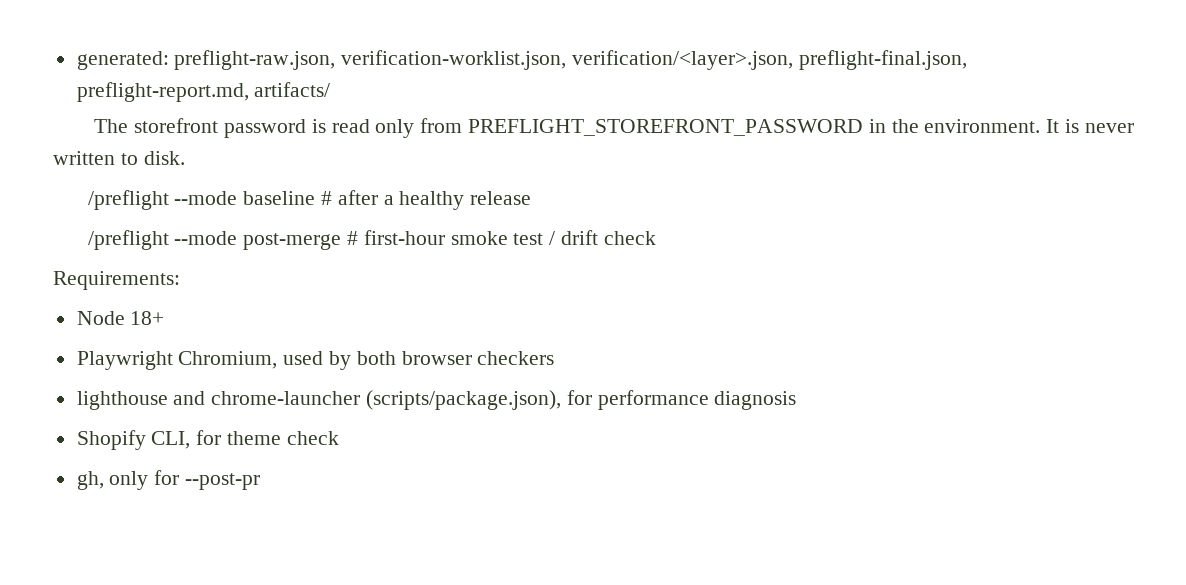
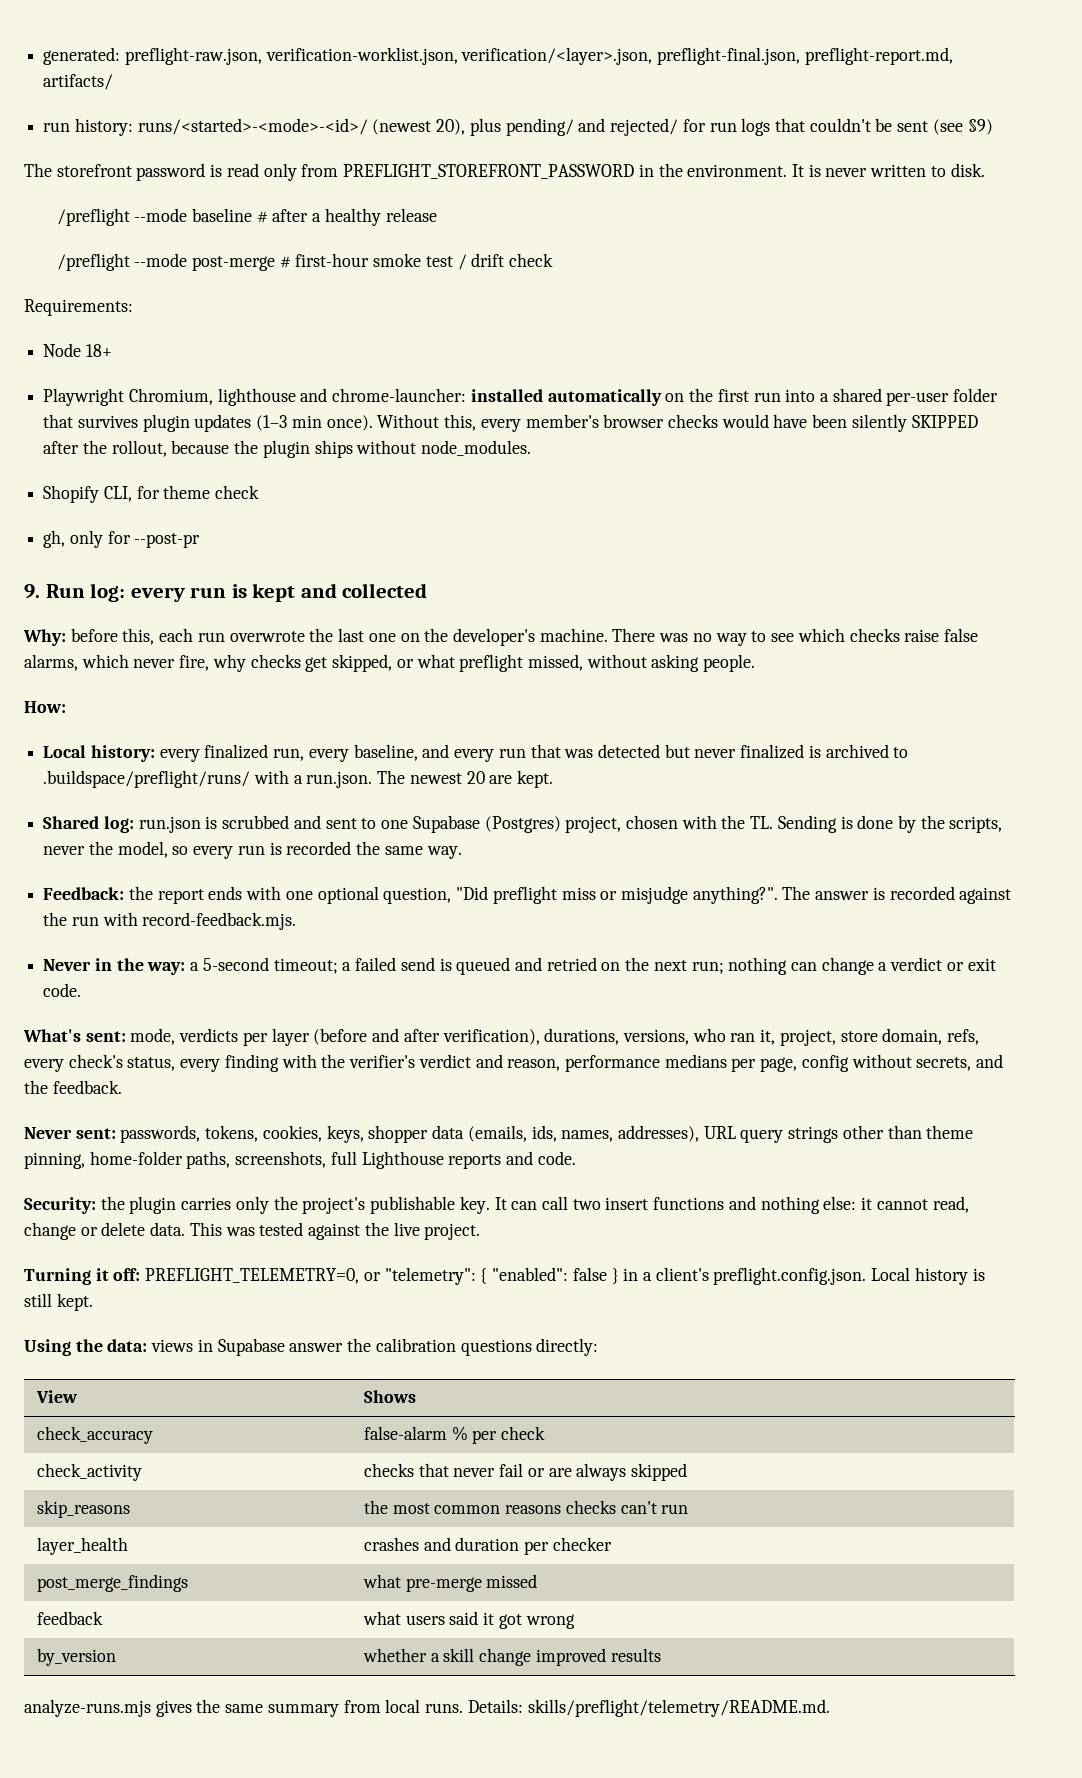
(331, 89) none -> [43,118,993,136] // run history: runs/<started>-<mode>-<id>/ (newest 20), plus pending/ and rejected/ for run logs that couldn't be sent (see §9)
[283,351,555,370] [76,390,797,410] used by both browser checkers // lighthouse and chrome-launcher (scripts/package.json), for performance diagnosis -> [217,388,999,406] [43,414,978,432] [43,440,532,458] lighthouse and chrome-launcher: installed automatically on the first run into a shared per-user folder that survives plugin updates (1–3 min once). Without this, every member's browser checks would have been silently SKIPPED after the rollout, because the plugin ships without node_modules.
(261, 481) none -> [24,583,428,602] [23,628,978,646] [24,654,756,672] [24,701,66,713] [43,744,909,762] [43,770,554,788] [43,815,1003,833] [43,841,462,859] [43,886,1012,904] [43,912,297,930] [43,957,996,975] [43,983,82,997] [23,1028,980,1046] [24,1054,1004,1072] [24,1080,122,1094] [24,1125,974,1143] [24,1151,576,1169] [24,1196,969,1214] [24,1222,481,1240] [24,1267,985,1285] [24,1293,93,1311] [24,1338,599,1356] [35,1390,78,1403] [363,1390,416,1403] [36,1426,153,1444] [363,1426,546,1444] [36,1463,142,1481] [363,1463,688,1481] [36,1500,130,1518] [363,1500,689,1514] [36,1537,128,1555] [363,1537,612,1555] [36,1574,188,1592] [362,1574,538,1592] [36,1611,103,1625] [362,1611,575,1629] [36,1648,116,1666] [362,1648,661,1666] [24,1699,830,1717] // 9. Run log: every run is kept and collected // Why: before this, each run overwrote the last one on the developer's machine. There was no way to see which checks raise false alarms, which never fire, why checks get skipped, or what preflight missed, without asking people. // How: // Local history: every finalized run, every baseline, and every run that was detected but never finalized is archived to .buildspace/preflight/runs/ with a run.json. The newest 20 are kept. // Shared log: run.json is scrubbed and sent to one Supabase (Postgres) project, chosen with the TL. Sending is done by the scripts, never the model, so every run is recorded the same way. // Feedback: the report ends with one optional question, "Did preflight miss or misjudge anything?". The answer is recorded against the run with record-feedback.mjs. // Never in the way: a 5-second timeout; a failed send is queued and retried on the next run; nothing can change a verdict or exit code. // What's sent: mode, verdicts per layer (before and after verification), durations, versions, who ran it, project, store domain, refs, every check's status, every finding with the verifier's verdict and reason, performance medians per page, config without secrets, and the feedback. // Never sent: passwords, tokens, cookies, keys, shopper data (emails, ids, names, addresses), URL query strings other than theme pinning, home-folder paths, screenshots, full Lighthouse reports and code. // Security: the plugin carries only the project's publishable key. It can call two insert functions and nothing else: it cannot read, change or delete data. This was tested against the live project. // Turning it off: PREFLIGHT_TELEMETRY=0, or "telemetry": { "enabled": false } in a client's preflight.config.json. Local history is still kept. // Using the data: views in Supabase answer the calibration questions directly: // View | Shows // check_accuracy | false-alarm % per check // check_activity | checks that never fail or are always skipped // skip_reasons | the most common reasons checks can't run // layer_health | crashes and duration per checker // post_merge_findings | what pre-merge missed // feedback | what users said it got wrong // by_version | whether a skill change improved results // analyze-runs.mjs gives the same summary from local runs. Details: skills/preflight/telemetry/README.md.

